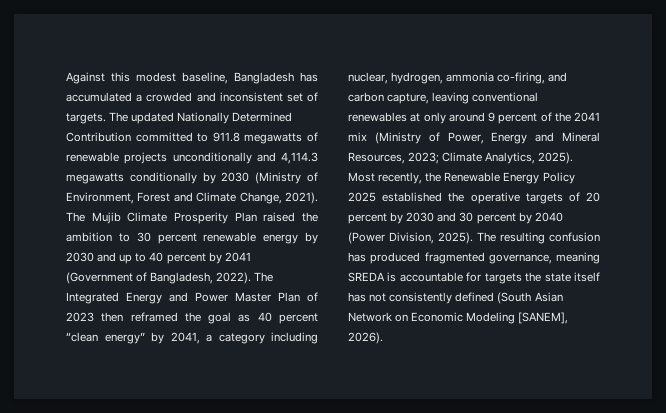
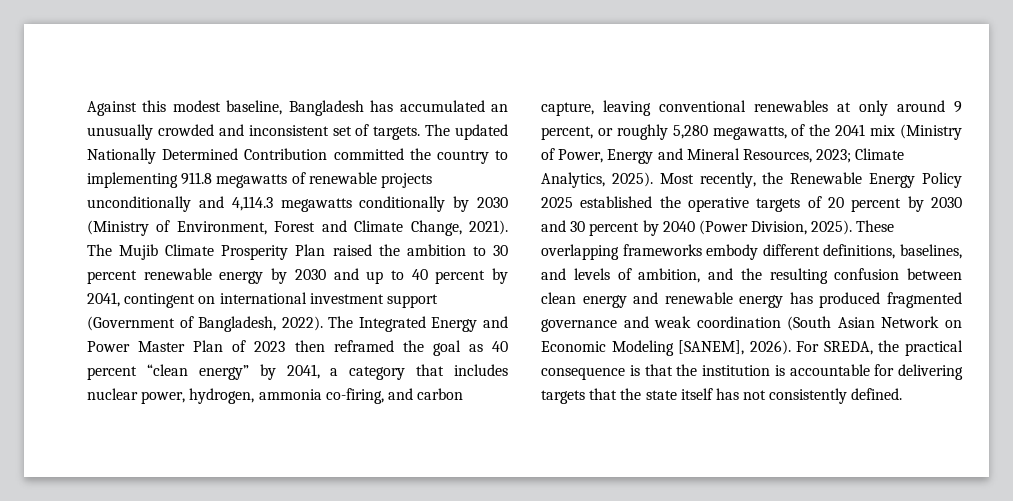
[136,94,143,102] a -> [491,104,508,112] [87,124,153,140] an unusually
[197,133,209,142] to -> [409,148,509,164] [87,172,178,188] the country to implementing
[224,252,251,262] 2041 -> [87,292,438,308] 2041, contingent on international investment support
[271,332,318,344] [348,72,388,84] including nuclear, -> [416,364,508,376] [87,388,186,404] that includes nuclear power,
[498,113,538,124] percent -> [541,124,787,140] percent, or roughly 5,280 megawatts,
[477,232,600,244] [348,252,600,264] [348,272,600,284] [348,292,495,304] The resulting confusion has produced fragmented governance, meaning SREDA is accountable for targets the state itself has not consistently defined -> [856,220,895,232] [541,244,962,260] [541,268,962,284] [541,292,962,308] [541,316,781,332] These overlapping frameworks embody different definitions, baselines, and levels of ambition, and the resulting confusion between clean energy and renewable energy has produced fragmented governance and weak coordination
(383, 338) none -> [796,340,963,356] [541,364,963,380] [541,388,903,404] For SREDA, the practical consequence is that the institution is accountable for delivering targets that the state itself has not consistently defined.

